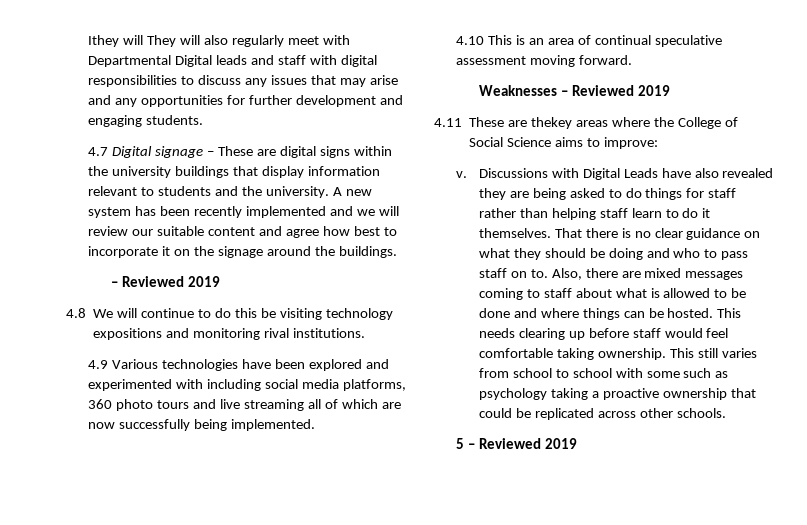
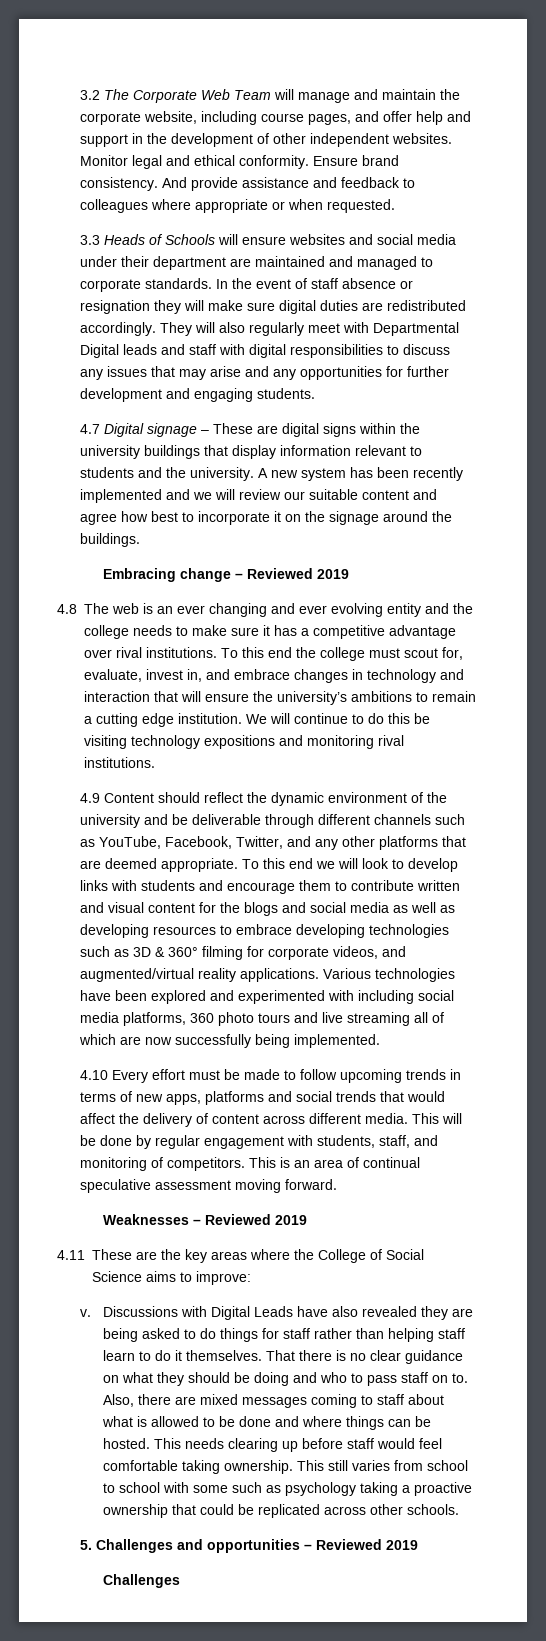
[88,35,144,47] Ithey will -> [80,89,461,103] [80,111,472,125] [80,133,453,147] [80,155,400,169] [80,177,416,191] [80,199,396,213] [80,234,457,245] [80,256,434,270] [80,278,414,292] [80,300,467,314] [80,322,157,336] 3.2 The Corporate Web Team will manage and maintain the corporate website, including course pages, and offer help and support in the development of other independent websites. Monitor legal and ethical conformity. Ensure brand consistency. And provide assistance and feedback to colleagues where appropriate or when requested. // 3.3 Heads of Schools will ensure websites and social media under their department are maintained and managed to corporate standards. In the event of staff absence or resignation they will make sure digital duties are redistributed accordingly.
(397, 252) none -> [103,568,232,582] Embracing change
(86, 313) none -> [84,603,473,617] [84,625,456,639] [84,647,463,661] [84,669,464,683] [84,691,476,705] [84,713,242,727] The web is an ever changing and ever evolving entity and the college needs to make sure it has a competitive advantage over rival institutions. To this end the college must scout for, evaluate, invest in, and embrace changes in technology and interaction that will ensure the university’s ambitions to remain a cutting edge institution.
(109, 364) none -> [104,792,448,806] [80,814,466,828] [80,836,467,850] [80,858,459,872] [80,880,461,894] [80,902,456,916] [80,924,450,938] [80,946,407,960] [80,968,320,982] Content should reflect the dynamic environment of the university and be deliverable through different channels such as YouTube, Facebook, Twitter, and any other platforms that are deemed appropriate. To this end we will look to develop links with students and encourage them to contribute written and visual content for the blogs and social media as well as developing resources to embrace developing technologies such as 3D & 360° filming for corporate videos, and augmented/virtual reality applications.
(485, 40) none -> [112,1069,462,1083] [80,1091,446,1105] [80,1113,463,1127] [80,1135,439,1149] [80,1157,246,1171] Every effort must be made to follow upcoming trends in terms of new apps, platforms and social trends that would affect the delivery of content across different media. This will be done by regular engagement with students, staff, and monitoring of competitors.
[531,117,573,129] thekey -> [161,1249,207,1263] the key
[456,438,578,449] 5 – Reviewed 2019 -> [80,1539,419,1553] [103,1574,181,1588] 5. Challenges and opportunities – Reviewed 2019 // Challenges

